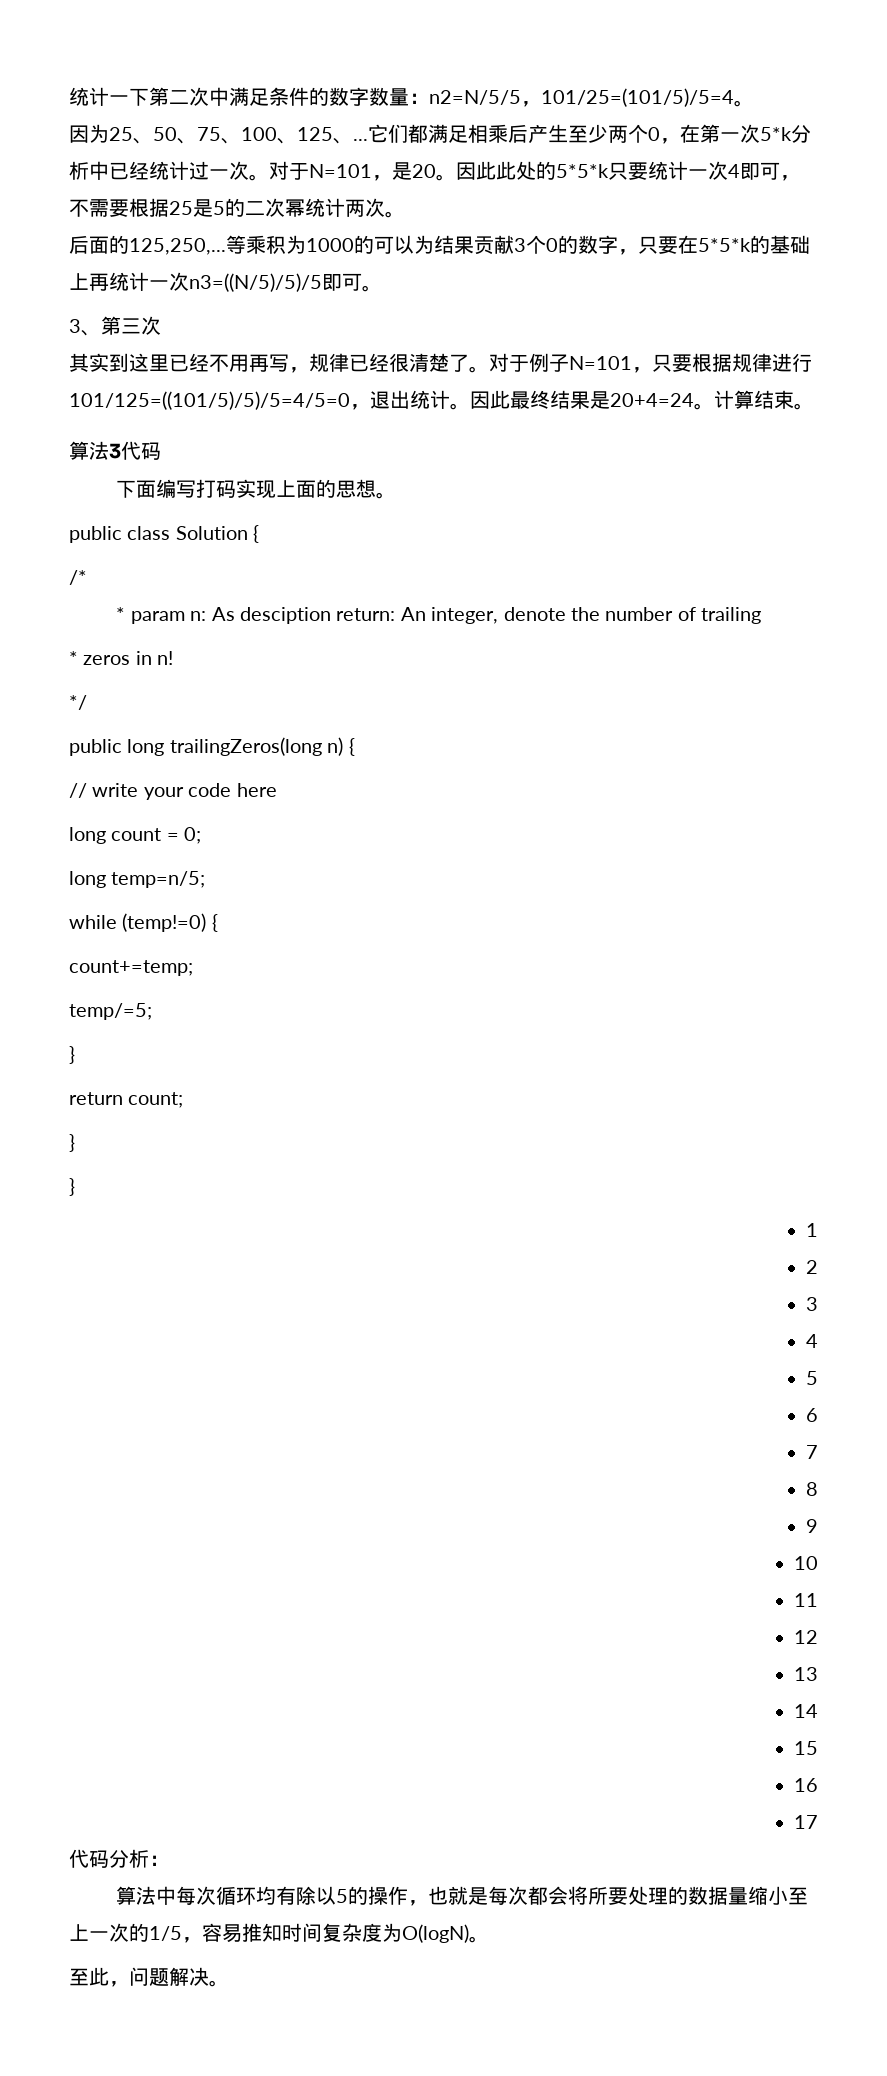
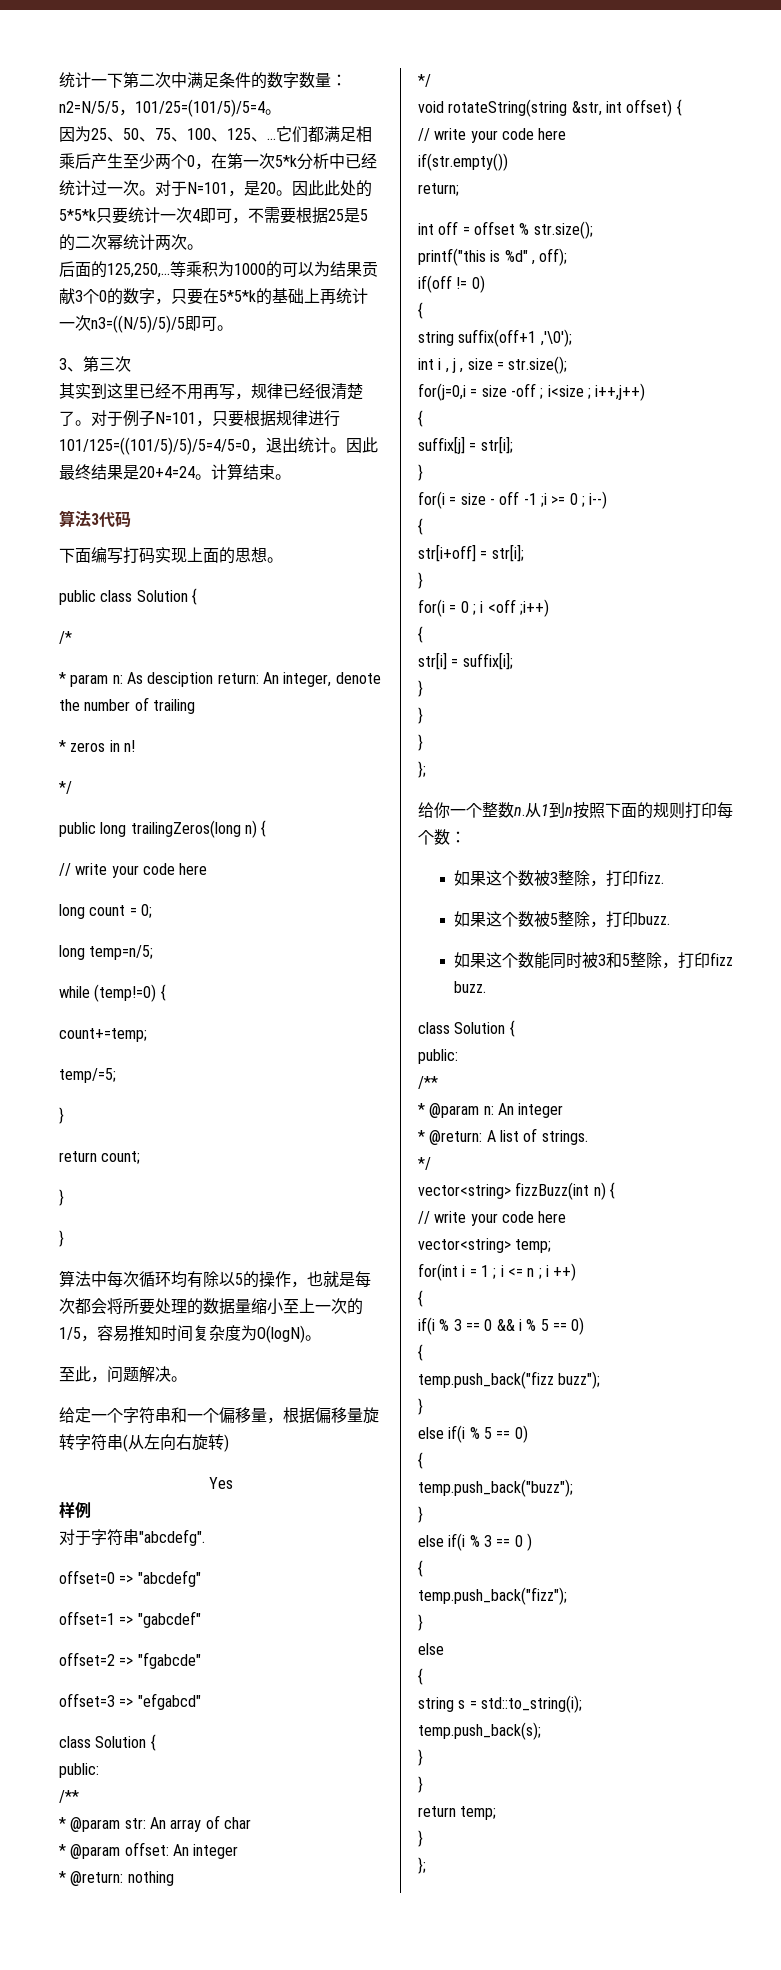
[806,1223,818,1237] [806,1260,818,1274] [806,1297,818,1311] [806,1334,818,1348] [806,1371,818,1385] [806,1408,818,1422] [806,1445,818,1459] [806,1482,818,1496] [806,1519,818,1533] [794,1556,818,1570] [794,1593,818,1607] [794,1630,818,1644] [794,1667,818,1681] [794,1704,818,1718] [794,1741,818,1755] [794,1778,818,1792] [794,1815,818,1829] [69,1849,169,1868] // 1 // 2 // 3 // 4 // 5 // 6 // 7 // 8 // 9 // 10 // 11 // 12 // 13 // 14 // 15 // 16 // 17 // 代码分析： -> (64, 1238) none
(229, 1983) none -> [59,1407,379,1424] [59,1434,229,1452] [208,1477,233,1489] [59,1501,91,1518] [59,1529,205,1546] [59,1570,201,1587] [59,1611,201,1628] [59,1652,201,1669] [59,1693,201,1710] [59,1734,156,1751] [59,1763,99,1778] [59,1790,79,1803] [59,1815,251,1832] [59,1842,239,1859] [59,1871,174,1886] [418,74,431,87] [418,99,682,117] [418,128,567,143] [418,153,508,171] [418,183,459,196] [418,221,593,239] [418,248,568,266] [418,275,485,293] [418,302,423,319] [418,329,572,347] [418,356,568,374] [418,383,646,401] [418,410,423,427] [418,436,513,454] [418,464,423,481] [418,491,608,509] [418,518,423,535] [418,544,524,562] [418,572,423,589] [418,599,549,617] [418,626,423,643] [418,652,513,670] [418,680,423,697] [418,707,423,724] [418,734,423,751] [418,761,426,778] [418,802,733,819] [418,829,466,845] [454,870,665,887] [454,911,671,928] [454,952,734,969] [454,981,487,993] [418,1020,515,1037] [418,1049,458,1064] [418,1076,438,1089] [418,1103,564,1118] [418,1128,588,1145] [418,1157,431,1170] [418,1182,615,1200] [418,1211,567,1226] [418,1238,552,1253] [418,1263,577,1281] [418,1290,423,1307] [418,1317,585,1335] [418,1344,423,1361] [418,1371,601,1389] [418,1398,423,1415] [418,1425,528,1443] [418,1452,423,1469] [418,1479,573,1497] [418,1506,423,1523] [418,1533,532,1551] [418,1560,423,1577] [418,1587,567,1605] [418,1614,423,1631] [418,1643,444,1655] [418,1668,423,1685] [418,1695,582,1713] [418,1722,541,1740] [418,1749,423,1766] [418,1776,423,1793] [418,1806,497,1820] [418,1830,423,1847] [418,1857,426,1874] // 给定一个字符串和一个偏移量，根据偏移量旋转字符串(从左向右旋转) // Yes // 样例 // 对于字符串"abcdefg". // offset=0 => "abcdefg" // offset=1 => "gabcdef" // offset=2 => "fgabcde" // offset=3 => "efgabcd" // class Solution { // public: // /** // * @param str: An array of char // * @param offset: An integer // * @return: nothing // */ // void rotateString(string &str, int offset) { // // write your code here // if(str.empty()) // return; // int off = offset % str.size(); // printf("this is %d" , off); // if(off != 0) // { // string suffix(off+1 ,'\0'); // int i , j , size = str.size(); // for(j=0,i = size -off ; i<size ; i++,j++) // { // suffix[j] = str[i]; // } // for(i = size - off -1 ;i >= 0 ; i--) // { // str[i+off] = str[i]; // } // for(i = 0 ; i <off ;i++) // { // str[i] = suffix[i]; // } // } // } // }; // 给你一个整数n.从1到n按照下面的规则打印每个数： // 如果这个数被3整除，打印fizz. // 如果这个数被5整除，打印buzz. // 如果这个数能同时被3和5整除，打印fizz buzz. // class Solution { // public: // /** // * @param n: An integer // * @return: A list of strings. // */ // vector<string> fizzBuzz(int n) { // // write your code here // vector<string> temp; // for(int i = 1 ; i <= n ; i ++) // { // if(i % 3 == 0 && i % 5 == 0) // { // temp.push_back("fizz buzz"); // } // else if(i % 5 == 0) // { // temp.push_back("buzz"); // } // else if(i % 3 == 0 ) // { // temp.push_back("fizz"); // } // else // { // string s = std::to_string(i); // temp.push_back(s); // } // } // return temp; // } // };

